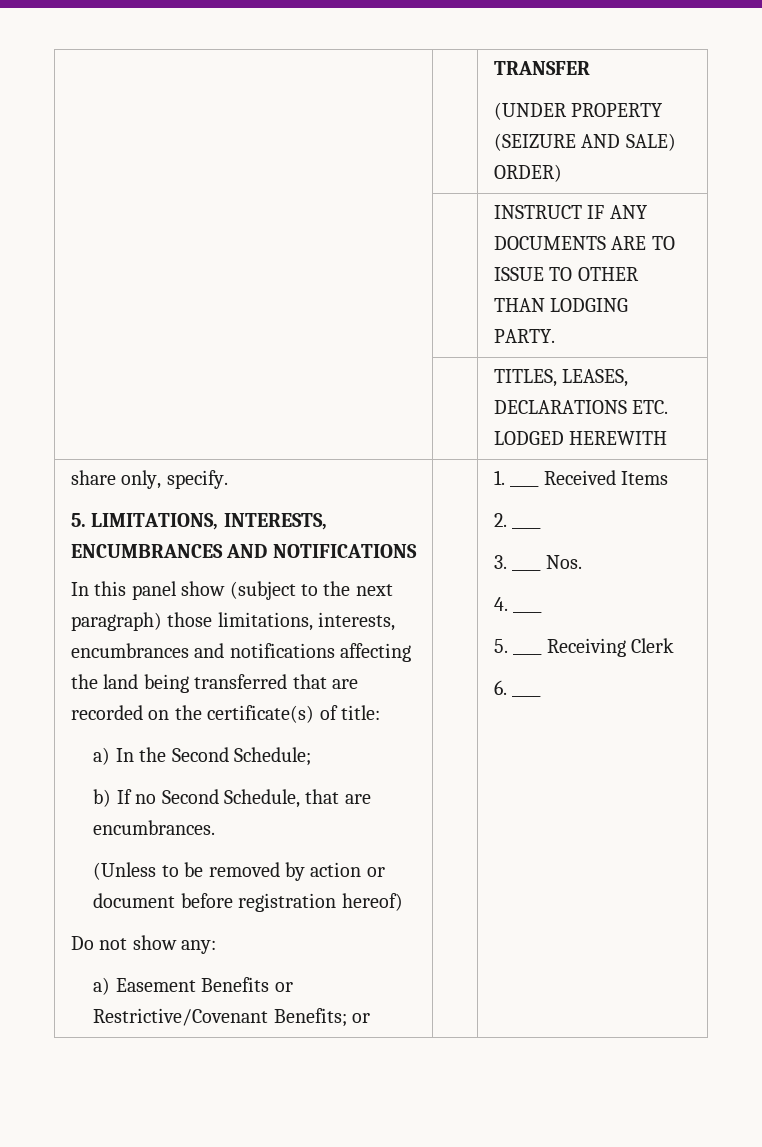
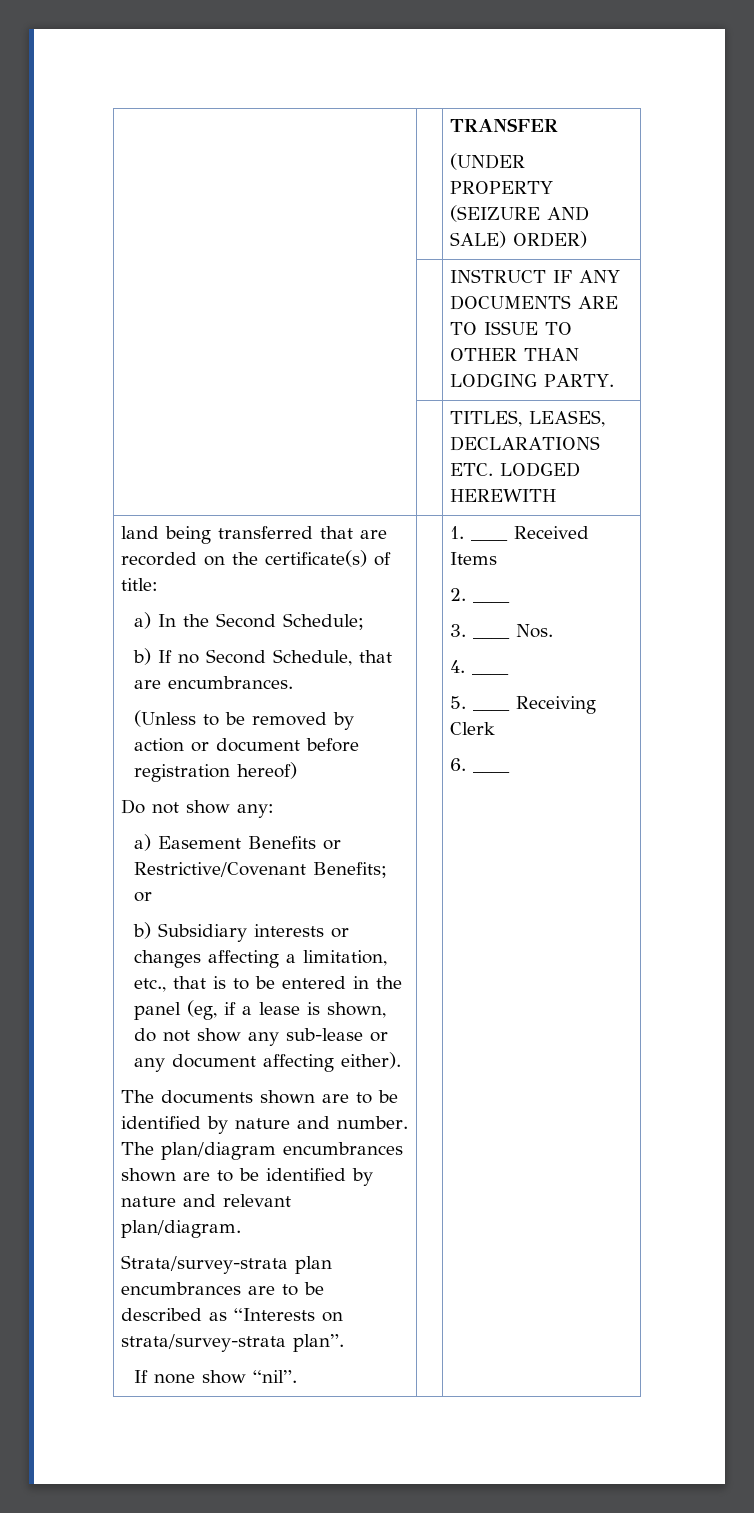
[71,470,228,489] [71,513,327,530] [71,544,417,558] [71,581,393,600] [71,612,396,631] [71,643,412,662] [71,674,99,689] share only, specify. // 5. LIMITATIONS, INTERESTS, ENCUMBRANCES AND NOTIFICATIONS // In this panel show (subject to the next paragraph) those limitations, interests, encumbrances and notifications affecting the -> (557, 495) none
(371, 1018) none -> [133,922,350,942] [134,950,388,968] [134,976,403,992] [134,1000,387,1020] [134,1028,389,1046] [134,1052,402,1072] [121,1090,399,1104] [121,1116,409,1134] [121,1142,404,1160] [121,1168,374,1186] [121,1194,292,1207] [121,1220,242,1238] [121,1255,333,1274] [121,1282,325,1296] [121,1308,344,1322] [121,1334,345,1352] [134,1370,298,1384] // b) Subsidiary interests or changes affecting a limitation, etc., that is to be entered in the panel (eg, if a lease is shown, do not show any sub-lease or any document affecting either). // The documents shown are to be identified by nature and number. The plan/diagram encumbrances shown are to be identified by nature and relevant plan/diagram. // Strata/survey-strata plan encumbrances are to be described as “Interests on strata/survey-strata plan”. // If none show “nil”.

